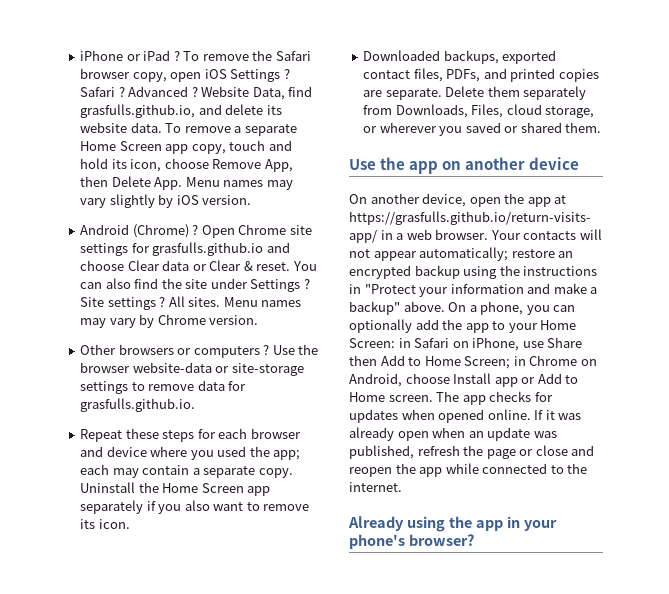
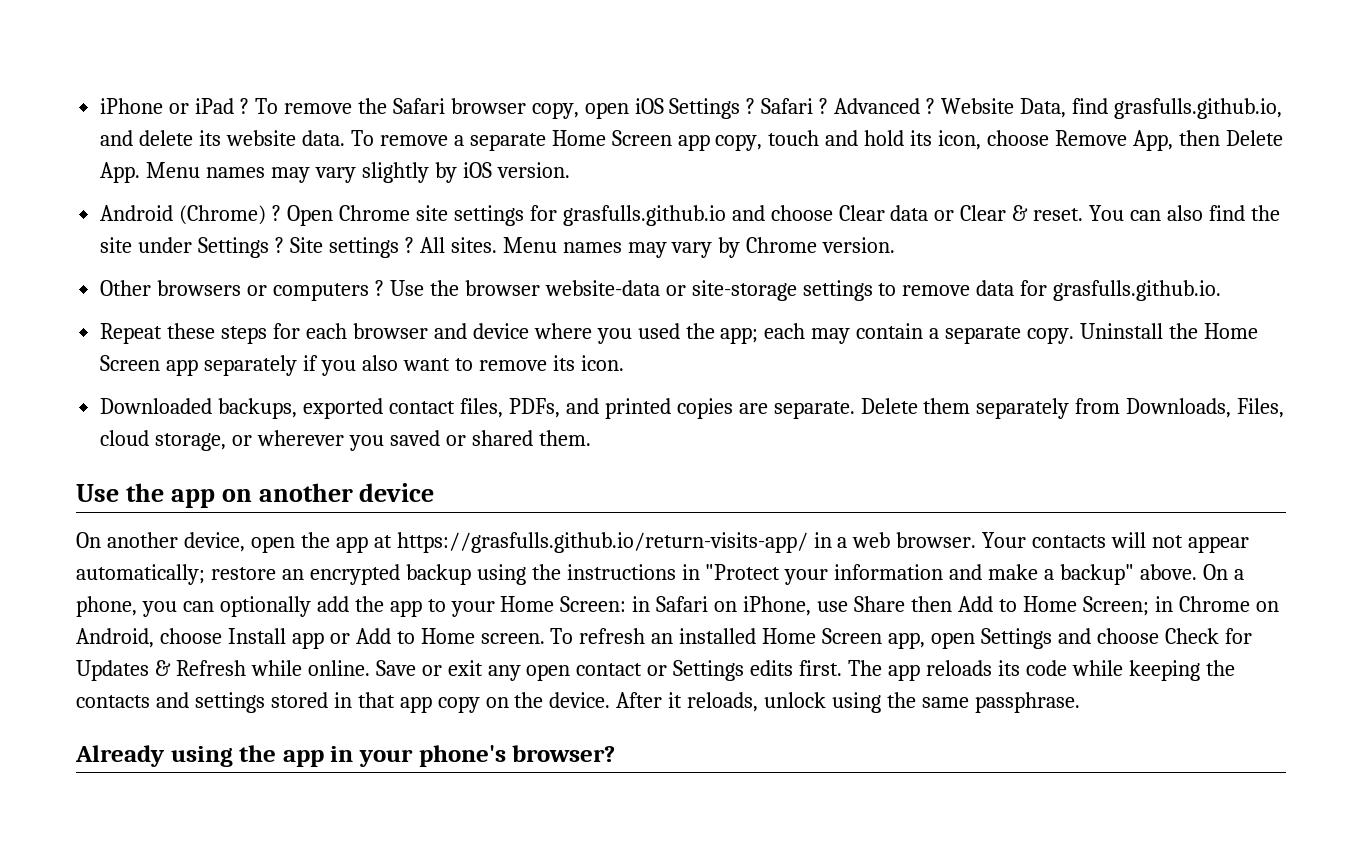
[436,391,553,405] [349,409,582,423] [349,427,557,441] [349,445,595,459] [349,463,588,477] [349,482,402,492] The app checks for updates when opened online. If it was already open when an update was published, refresh the page or close and reopen the app while connected to the internet. -> [550,628,1252,649] [76,660,1235,681] [76,692,1080,713] To refresh an installed Home Screen app, open Settings and choose Check for Updates & Refresh while online. Save or exit any open contact or Settings edits first. The app reloads its code while keeping the contacts and settings stored in that app copy on the device. After it reloads, unlock using the same passphrase.

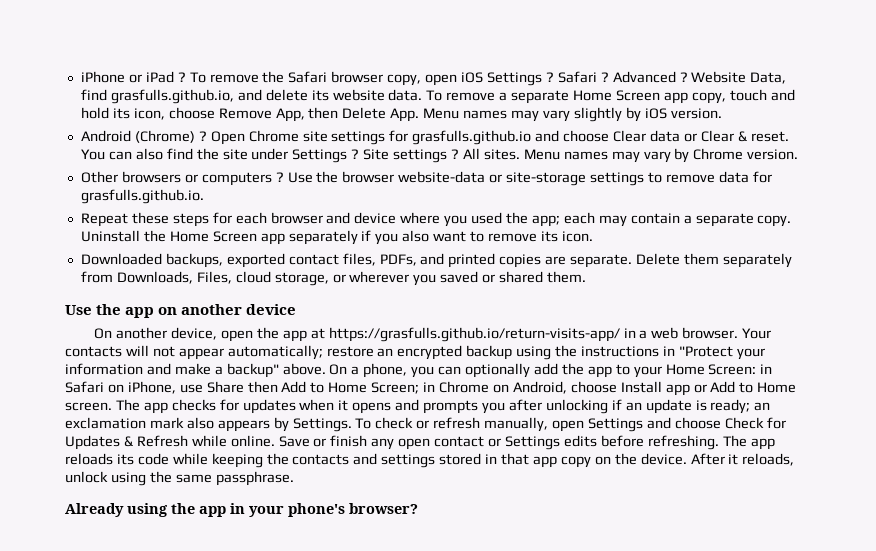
[550,628,926,649] To refresh an installed Home Screen app, -> [115,399,771,414] [65,417,549,432] The app checks for updates when it opens and prompts you after unlocking if an update is ready; an exclamation mark also appears by Settings. To check or refresh manually,
[447,660,483,676] exit -> [330,435,368,447] finish
[799,660,843,676] first. -> [600,435,719,450] before refreshing.

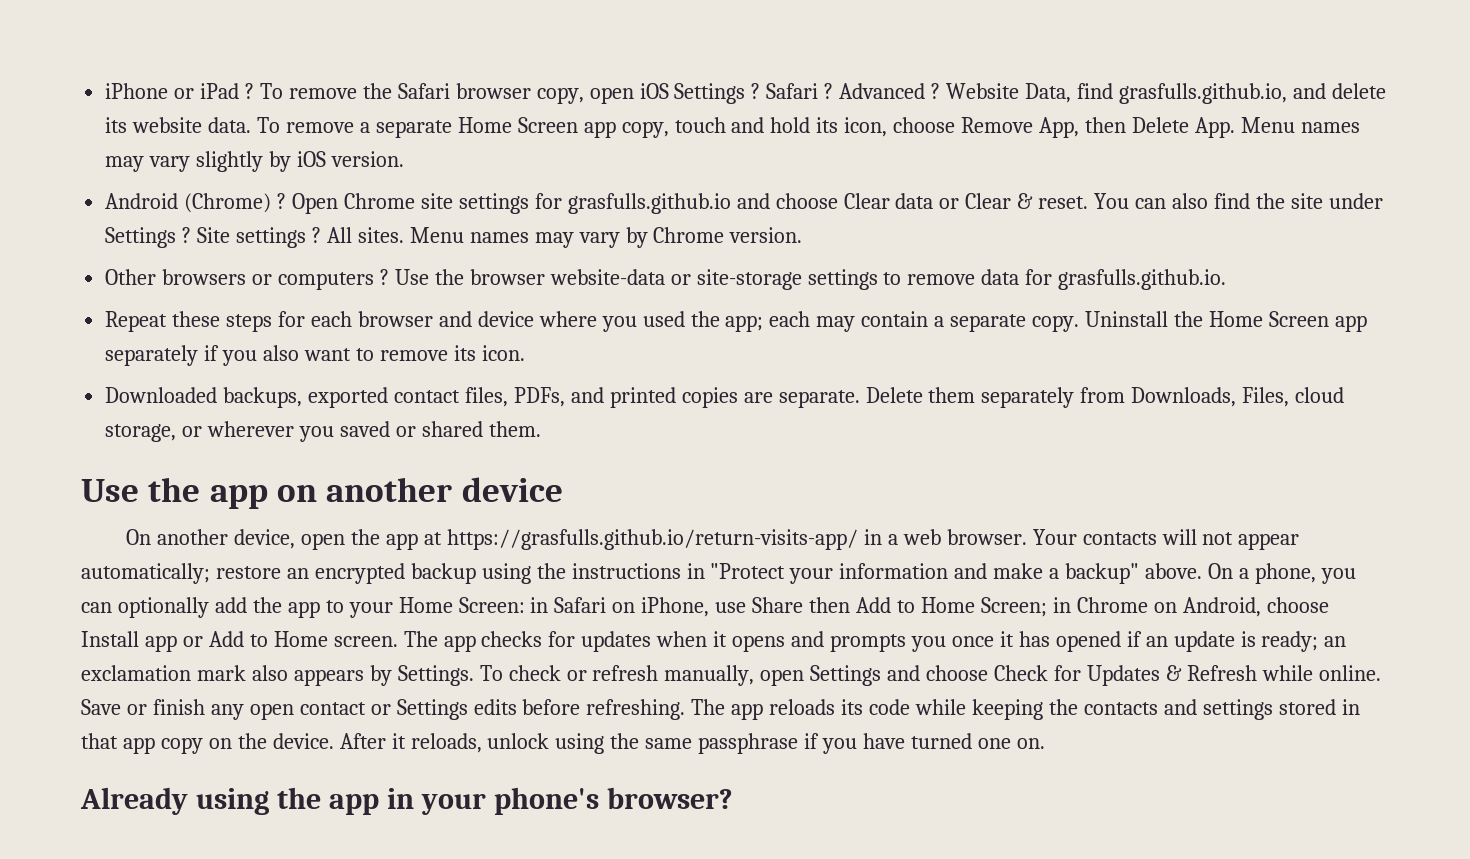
[508,399,608,414] after unlocking -> [951,631,1121,652] once it has opened
[215,471,294,486] passphrase. -> [698,733,1045,754] passphrase if you have turned one on.

